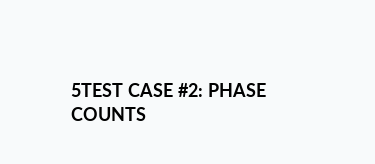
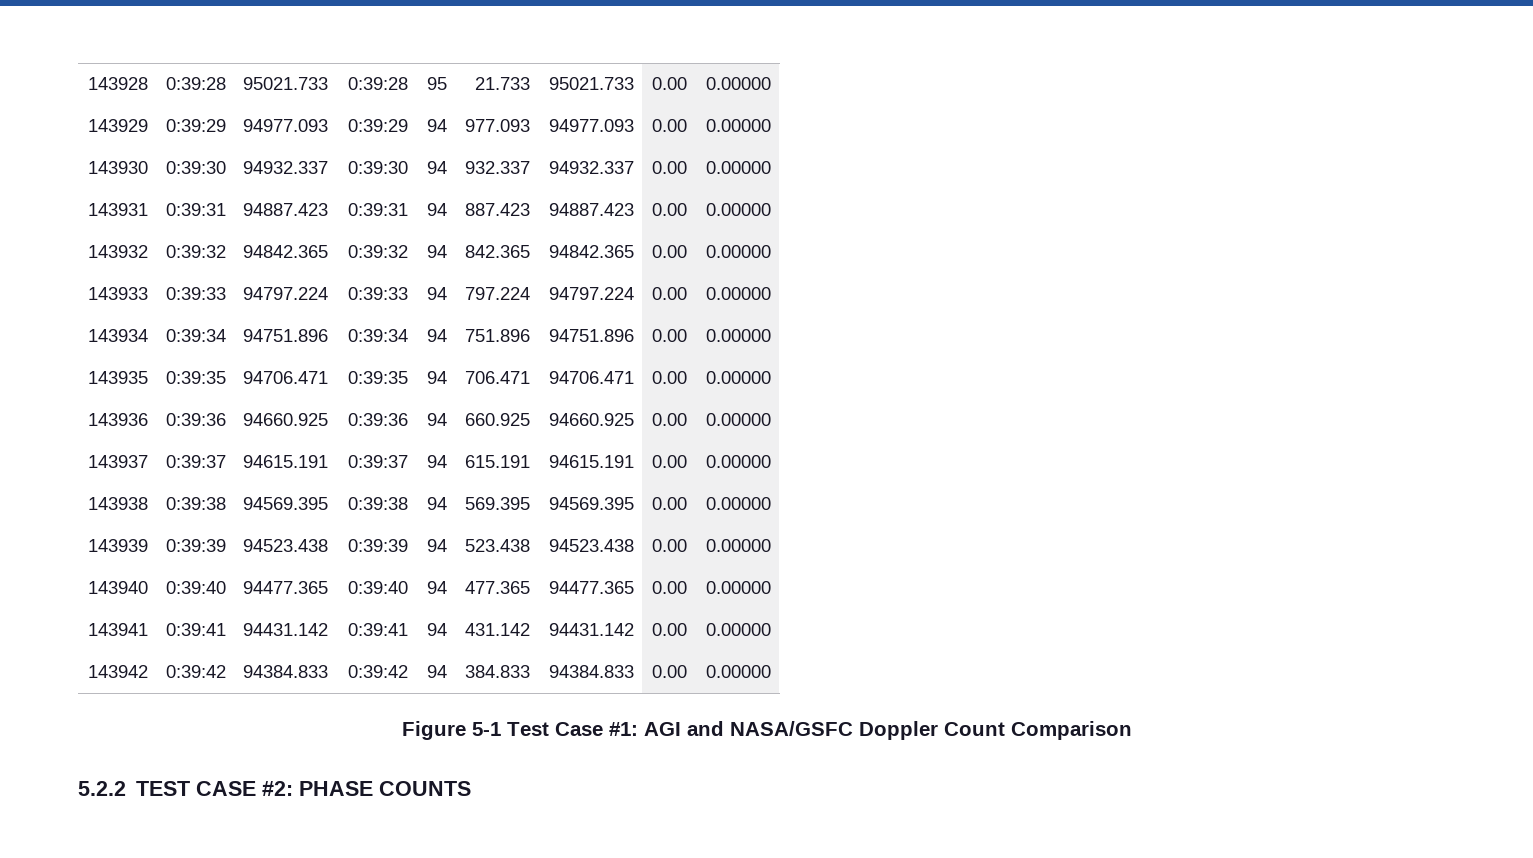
[71,83,123,97] 5TEST -> [88,77,149,90] [166,77,227,90] [242,77,328,90] [348,77,409,90] [427,77,448,90] [475,77,531,90] [549,77,635,90] [652,77,688,90] [706,77,772,90] [88,119,149,132] [166,119,227,132] [242,119,328,132] [348,119,409,132] [427,119,448,132] [465,119,531,132] [549,119,635,132] [652,119,688,132] [706,119,772,132] [88,161,149,174] [166,161,227,174] [242,161,328,174] [348,161,409,174] [427,161,448,174] [465,161,531,174] [549,161,635,174] [652,161,688,174] [706,161,772,174] [88,203,149,216] [166,203,227,216] [242,203,328,216] [348,203,409,216] [427,203,448,216] [465,203,531,216] [549,203,635,216] [652,203,688,216] [706,203,772,216] [88,245,149,258] [166,245,227,258] [242,245,328,258] [348,245,409,258] [427,245,448,258] [465,245,531,258] [549,245,635,258] [652,245,688,258] [706,245,772,258] [88,287,149,300] [166,287,227,300] [242,287,328,300] [348,287,409,300] [427,287,448,300] [465,287,531,300] [549,287,635,300] [652,287,688,300] [706,287,772,300] [88,329,149,342] [166,329,227,342] [242,329,328,342] [348,329,409,342] [427,329,448,342] [465,329,531,342] [549,329,635,342] [652,329,688,342] [706,329,772,342] [88,371,149,384] [166,371,227,384] [242,371,328,384] [348,371,409,384] [427,371,448,384] [465,371,531,384] [549,371,635,384] [652,371,688,384] [706,371,772,384] [88,413,149,426] [166,413,227,426] [242,413,328,426] [348,413,409,426] [427,413,448,426] [465,413,531,426] [549,413,635,426] [652,413,688,426] [706,413,772,426] [88,455,149,468] [166,455,227,468] [242,455,328,468] [348,455,409,468] [427,455,448,468] [465,455,531,468] [549,455,635,468] [652,455,688,468] [706,455,772,468] [88,497,149,510] [166,497,227,510] [242,497,328,510] [348,497,409,510] [427,497,448,510] [465,497,531,510] [549,497,635,510] [652,497,688,510] [706,497,772,510] [88,539,149,552] [166,539,227,552] [242,539,328,552] [348,539,409,552] [427,539,448,552] [465,539,531,552] [549,539,635,552] [652,539,688,552] [706,539,772,552] [88,581,149,594] [166,581,227,594] [242,581,328,594] [348,581,409,594] [427,581,448,594] [465,581,531,594] [549,581,635,594] [652,581,688,594] [706,581,772,594] [88,623,149,636] [166,623,227,636] [242,623,328,636] [348,623,409,636] [427,623,448,636] [465,623,531,636] [549,623,635,636] [652,623,688,636] [706,623,772,636] [88,665,149,678] [166,665,227,678] [242,665,328,678] [348,665,409,678] [427,665,448,678] [465,665,531,678] [549,665,635,678] [652,665,688,678] [706,665,772,678] [401,721,1132,740] [78,781,191,796] 143928 | 0:39:28 | 95021.733 | 0:39:28 | 95 | 21.733 | 95021.733 | 0.00 | 0.00000 // 143929 | 0:39:29 | 94977.093 | 0:39:29 | 94 | 977.093 | 94977.093 | 0.00 | 0.00000 // 143930 | 0:39:30 | 94932.337 | 0:39:30 | 94 | 932.337 | 94932.337 | 0.00 | 0.00000 // 143931 | 0:39:31 | 94887.423 | 0:39:31 | 94 | 887.423 | 94887.423 | 0.00 | 0.00000 // 143932 | 0:39:32 | 94842.365 | 0:39:32 | 94 | 842.365 | 94842.365 | 0.00 | 0.00000 // 143933 | 0:39:33 | 94797.224 | 0:39:33 | 94 | 797.224 | 94797.224 | 0.00 | 0.00000 // 143934 | 0:39:34 | 94751.896 | 0:39:34 | 94 | 751.896 | 94751.896 | 0.00 | 0.00000 // 143935 | 0:39:35 | 94706.471 | 0:39:35 | 94 | 706.471 | 94706.471 | 0.00 | 0.00000 // 143936 | 0:39:36 | 94660.925 | 0:39:36 | 94 | 660.925 | 94660.925 | 0.00 | 0.00000 // 143937 | 0:39:37 | 94615.191 | 0:39:37 | 94 | 615.191 | 94615.191 | 0.00 | 0.00000 // 143938 | 0:39:38 | 94569.395 | 0:39:38 | 94 | 569.395 | 94569.395 | 0.00 | 0.00000 // 143939 | 0:39:39 | 94523.438 | 0:39:39 | 94 | 523.438 | 94523.438 | 0.00 | 0.00000 // 143940 | 0:39:40 | 94477.365 | 0:39:40 | 94 | 477.365 | 94477.365 | 0.00 | 0.00000 // 143941 | 0:39:41 | 94431.142 | 0:39:41 | 94 | 431.142 | 94431.142 | 0.00 | 0.00000 // 143942 | 0:39:42 | 94384.833 | 0:39:42 | 94 | 384.833 | 94384.833 | 0.00 | 0.00000 // Figure 5-1 Test Case #1: AGI and NASA/GSFC Doppler Count Comparison // 5.2.2 TEST

